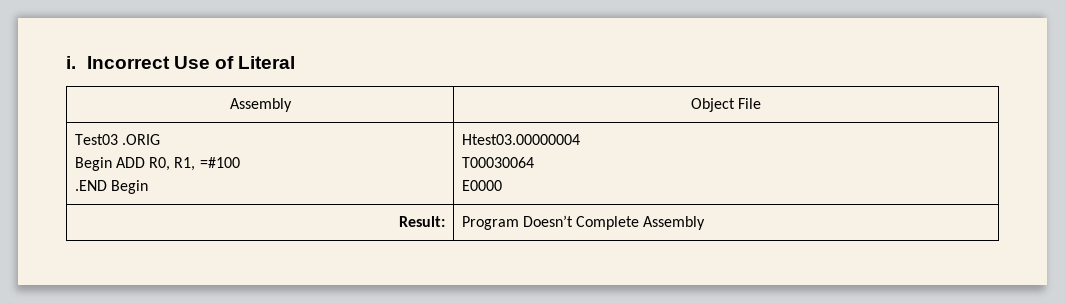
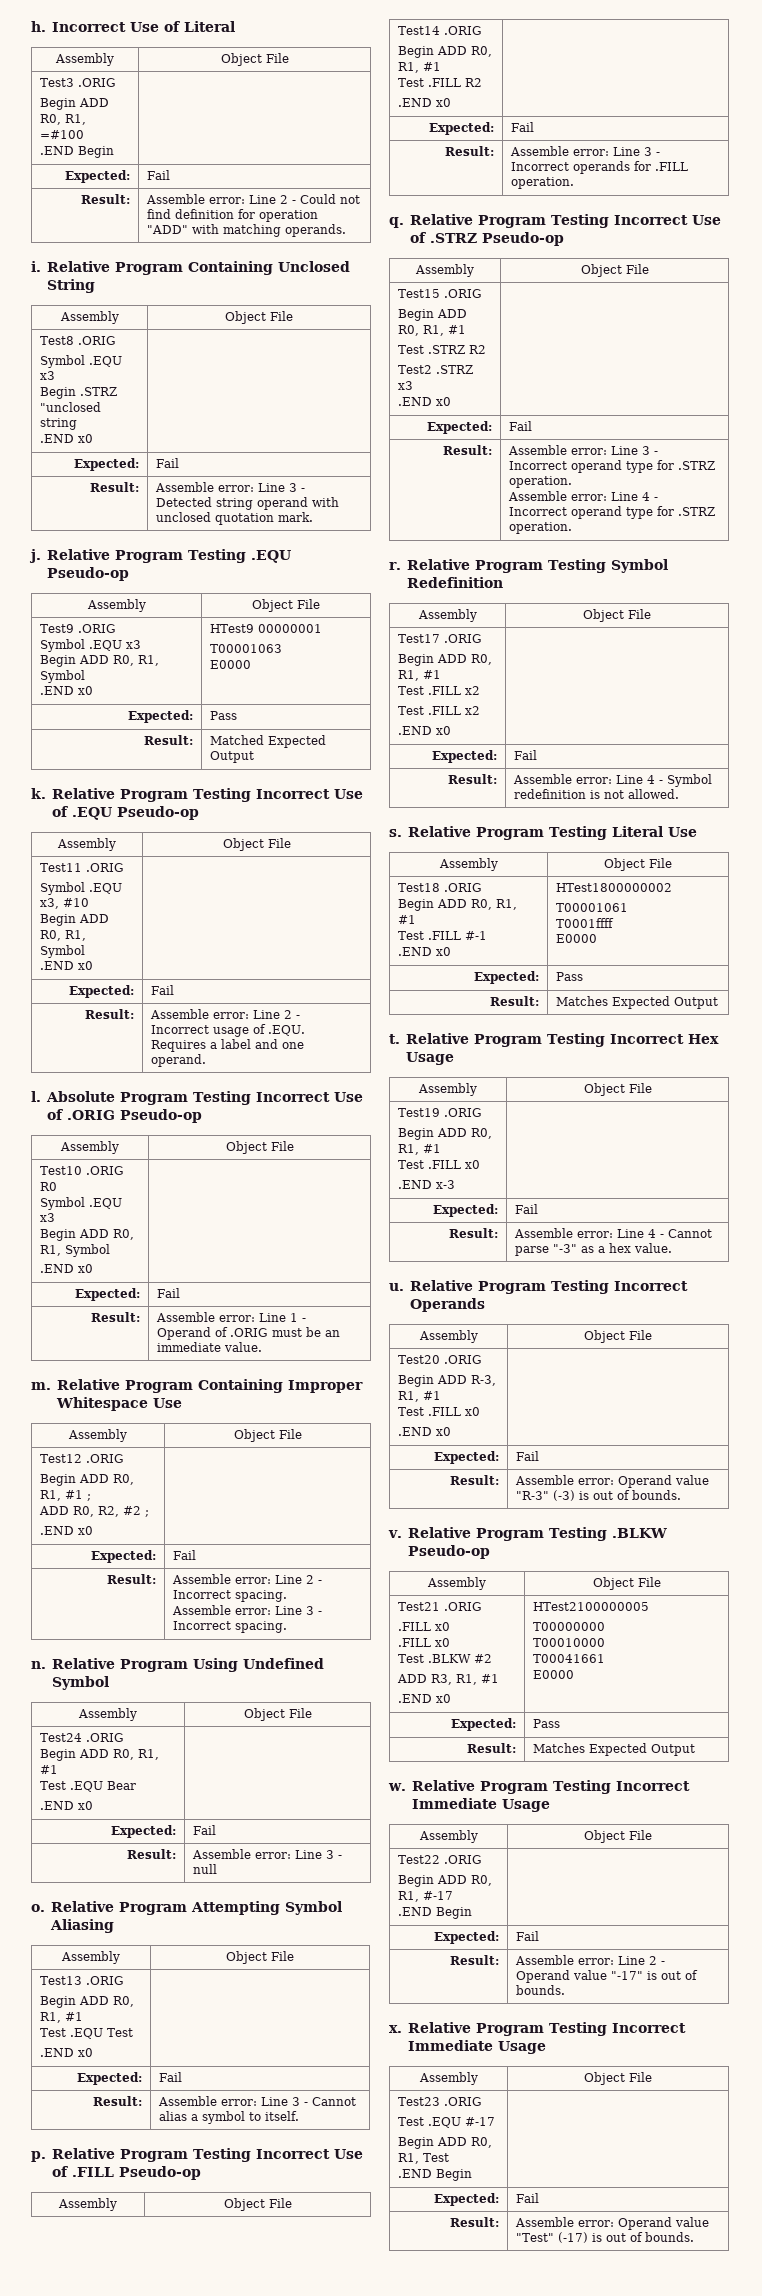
[66,56,76,69] i. -> [31,21,46,32] h.
[74,134,118,145] Test03 -> [40,78,75,87] Test3
[461,134,580,145] [461,157,534,168] [461,180,502,191] [399,216,446,227] [461,215,706,230] Htest03.00000004 // T00030064 // E0000 // Result: | Program Doesn’t Complete Assembly -> [64,170,130,183] [147,170,171,180] [80,194,130,204] [146,194,361,204] [147,209,319,222] [147,224,347,237] [31,261,350,275] [46,279,95,293] [59,311,119,324] [225,311,293,324] [40,336,117,345] [40,355,123,368] [40,371,56,380] [40,387,118,399] [40,402,102,412] [40,418,78,430] [40,434,94,443] [73,458,139,471] [156,458,180,468] [89,482,139,492] [155,482,306,492] [156,497,340,510] [156,512,314,525] [29,549,291,563] [46,567,129,581] [86,599,146,612] [252,599,320,612] [40,624,117,633] [40,639,142,652] [40,655,160,667] [40,670,86,683] [40,686,94,695] [210,624,323,633] [210,644,283,653] [210,660,252,669] [127,710,193,723] [210,711,238,720] [143,735,193,745] [210,735,327,748] [210,751,255,763] [31,788,363,802] [51,806,199,820] [57,838,116,851] [222,838,291,851] [40,863,125,872] [40,882,123,895] [40,898,90,909] [40,914,110,926] [40,930,87,941] [40,945,86,958] [40,961,94,970] [68,985,134,998] [151,985,175,995] [84,1009,134,1019] [150,1009,301,1019] [151,1024,306,1037] [151,1039,305,1052] [151,1054,207,1067] [31,1091,363,1105] [46,1109,202,1123] [60,1141,119,1154] [225,1141,294,1154] [40,1166,125,1175] [40,1182,58,1191] [40,1197,123,1210] [40,1213,56,1222] [40,1229,135,1241] [40,1244,111,1257] [40,1264,94,1273] [74,1288,140,1301] [157,1288,181,1298] [90,1312,140,1322] [156,1312,307,1322] [157,1327,341,1340] [157,1342,263,1352] [31,1379,363,1393] [55,1397,182,1411] [68,1429,127,1442] [233,1429,302,1442] [40,1454,125,1463] [40,1474,135,1486] [40,1490,92,1501] [39,1506,150,1517] [40,1526,94,1535] [90,1550,156,1563] [173,1550,197,1560] [106,1574,156,1584] [172,1574,323,1584] [173,1590,288,1602] [172,1605,323,1615] [173,1621,288,1633] [31,1658,324,1672] [51,1676,109,1690] [78,1708,137,1721] [243,1708,312,1721] [40,1733,125,1742] [40,1749,160,1761] [40,1765,59,1774] [40,1781,137,1792] [40,1801,94,1810] [110,1825,176,1838] [193,1825,217,1835] [126,1849,176,1859] [192,1849,343,1859] [193,1864,218,1874] [31,1901,342,1915] [49,1919,114,1933] [61,1951,120,1964] [226,1951,294,1964] [40,1976,125,1985] [40,1996,135,2008] [40,2012,84,2023] [40,2028,134,2039] [40,2048,94,2057] [76,2072,142,2085] [159,2072,183,2082] [92,2096,142,2106] [158,2096,357,2106] [159,2111,300,2124] [31,2148,363,2162] [51,2166,201,2180] [58,2198,117,2211] [223,2198,292,2211] [398,26,483,35] [398,46,493,58] [398,62,442,73] [398,78,483,87] [398,98,452,107] [428,122,494,135] [511,122,535,132] [444,146,494,156] [510,146,661,156] [511,161,689,174] [511,177,575,189] [389,214,721,228] [409,232,564,246] [415,264,474,277] [580,264,649,277] [398,289,483,298] [398,309,468,321] [398,325,467,336] [398,345,487,354] [398,365,474,374] [398,381,414,390] [398,397,452,406] [426,421,492,434] [509,421,533,431] [442,445,492,455] [508,445,659,455] [509,460,716,473] [509,476,573,488] [508,491,659,501] [509,506,716,519] [509,522,573,534] [389,559,668,573] [406,577,503,588] [417,609,477,622] [583,609,651,622] [398,634,483,643] [398,654,493,666] [398,670,442,681] [398,686,481,695] [398,706,481,715] [398,726,452,735] [431,750,497,763] [514,750,538,760] [447,774,497,784] [513,774,713,787] [514,789,680,799] [389,826,697,840] [438,858,498,871] [604,858,672,871] [398,883,483,892] [398,899,518,911] [398,915,417,924] [398,931,488,940] [398,947,452,956] [556,883,673,892] [556,903,629,912] [556,918,615,928] [556,934,598,943] [473,971,539,984] [556,972,584,981] [489,996,539,1006] [556,996,719,1009] [389,1033,719,1047] [405,1052,454,1065] [418,1083,477,1096] [583,1083,652,1096] [398,1108,483,1117] [398,1128,493,1140] [398,1144,442,1155] [398,1160,481,1169] [398,1180,456,1189] [432,1204,498,1217] [515,1204,539,1214] [448,1228,498,1238] [514,1228,713,1238] [515,1243,673,1256] [389,1280,688,1294] [409,1298,485,1312] [418,1330,478,1343] [584,1330,652,1343] [398,1355,483,1364] [398,1375,497,1387] [398,1391,442,1402] [398,1407,481,1416] [398,1427,452,1436] [433,1451,499,1464] [516,1451,540,1461] [449,1475,499,1485] [515,1475,710,1488] [516,1490,682,1501] [388,1527,667,1541] [407,1545,490,1559] [427,1577,486,1590] [592,1577,661,1590] [398,1602,483,1611] [398,1622,451,1631] [398,1638,451,1647] [398,1654,493,1663] [397,1674,500,1685] [398,1694,452,1703] [533,1602,650,1611] [533,1622,606,1631] [533,1638,606,1647] [533,1654,606,1663] [533,1670,575,1679] [450,1718,516,1731] [533,1719,561,1728] [466,1743,516,1753] [533,1743,696,1756] [388,1780,690,1794] [411,1798,550,1812] [418,1830,478,1843] [584,1830,652,1843] [398,1855,483,1864] [398,1875,493,1887] [398,1891,454,1902] [398,1907,473,1919] [433,1931,499,1944] [516,1931,540,1941] [449,1955,499,1965] [515,1955,666,1965] [516,1970,699,1983] [516,1985,566,1995] [389,2022,686,2036] [407,2040,546,2054] [418,2072,478,2085] [584,2072,652,2085] [398,2097,483,2106] [398,2117,496,2128] [398,2137,493,2149] [398,2153,450,2164] [398,2169,473,2181] [433,2193,499,2206] [516,2193,540,2203] [449,2217,499,2227] [515,2217,710,2230] [516,2232,695,2243] // Expected: | Fail // Result: | Assemble error: Line 2 - Could not find definition for operation "ADD" with matching operands. // i. Relative Program Containing Unclosed String // Assembly | Object File // Test8 .ORIG // Symbol .EQU x3 // Begin .STRZ "unclosed string // .END x0 | // Expected: | Fail // Result: | Assemble error: Line 3 - Detected string operand with unclosed quotation mark. // j. Relative Program Testing .EQU Pseudo-op // Assembly | Object File // Test9 .ORIG // Symbol .EQU x3 // Begin ADD R0, R1, Symbol // .END x0 | HTest9 00000001 // T00001063 // E0000 // Expected: | Pass // Result: | Matched Expected Output // k. Relative Program Testing Incorrect Use of .EQU Pseudo-op // Assembly | Object File // Test11 .ORIG // Symbol .EQU x3, #10 // Begin ADD R0, R1, Symbol // .END x0 | // Expected: | Fail // Result: | Assemble error: Line 2 - Incorrect usage of .EQU. Requires a label and one operand. // l. Absolute Program Testing Incorrect Use of .ORIG Pseudo-op // Assembly | Object File // Test10 .ORIG R0 // Symbol .EQU x3 // Begin ADD R0, R1, Symbol // .END x0 | // Expected: | Fail // Result: | Assemble error: Line 1 - Operand of .ORIG must be an immediate value. // m. Relative Program Containing Improper Whitespace Use // Assembly | Object File // Test12 .ORIG // Begin ADD R0, R1, #1 ; // ADD R0, R2, #2 ; // .END x0 | // Expected: | Fail // Result: | Assemble error: Line 2 - Incorrect spacing. // Assemble error: Line 3 - Incorrect spacing. // n. Relative Program Using Undefined Symbol // Assembly | Object File // Test24 .ORIG // Begin ADD R0, R1, #1 // Test .EQU Bear // .END x0 | // Expected: | Fail // Result: | Assemble error: Line 3 - null // o. Relative Program Attempting Symbol Aliasing // Assembly | Object File // Test13 .ORIG // Begin ADD R0, R1, #1 // Test .EQU Test // .END x0 | // Expected: | Fail // Result: | Assemble error: Line 3 - Cannot alias a symbol to itself. // p. Relative Program Testing Incorrect Use of .FILL Pseudo-op // Assembly | Object File // Test14 .ORIG // Begin ADD R0, R1, #1 // Test .FILL R2 // .END x0 | // Expected: | Fail // Result: | Assemble error: Line 3 - Incorrect operands for .FILL operation. // q. Relative Program Testing Incorrect Use of .STRZ Pseudo-op // Assembly | Object File // Test15 .ORIG // Begin ADD R0, R1, #1 // Test .STRZ R2 // Test2 .STRZ x3 // .END x0 | // Expected: | Fail // Result: | Assemble error: Line 3 - Incorrect operand type for .STRZ operation. // Assemble error: Line 4 - Incorrect operand type for .STRZ operation. // r. Relative Program Testing Symbol Redefinition // Assembly | Object File // Test17 .ORIG // Begin ADD R0, R1, #1 // Test .FILL x2 // Test .FILL x2 // .END x0 | // Expected: | Fail // Result: | Assemble error: Line 4 - Symbol redefinition is not allowed. // s. Relative Program Testing Literal Use // Assembly | Object File // Test18 .ORIG // Begin ADD R0, R1, #1 // Test .FILL #-1 // .END x0 | HTest1800000002 // T00001061 // T0001ffff // E0000 // Expected: | Pass // Result: | Matches Expected Output // t. Relative Program Testing Incorrect Hex Usage // Assembly | Object File // Test19 .ORIG // Begin ADD R0, R1, #1 // Test .FILL x0 // .END x-3 | // Expected: | Fail // Result: | Assemble error: Line 4 - Cannot parse "-3" as a hex value. // u. Relative Program Testing Incorrect Operands // Assembly | Object File // Test20 .ORIG // Begin ADD R-3, R1, #1 // Test .FILL x0 // .END x0 | // Expected: | Fail // Result: | Assemble error: Operand value "R-3" (-3) is out of bounds. // v. Relative Program Testing .BLKW Pseudo-op // Assembly | Object File // Test21 .ORIG // .FILL x0 // .FILL x0 // Test .BLKW #2 // ADD R3, R1, #1 // .END x0 | HTest2100000005 // T00000000 // T00010000 // T00041661 // E0000 // Expected: | Pass // Result: | Matches Expected Output // w. Relative Program Testing Incorrect Immediate Usage // Assembly | Object File // Test22 .ORIG // Begin ADD R0, R1, #-17 // .END Begin | // Expected: | Fail // Result: | Assemble error: Line 2 - Operand value "-17" is out of bounds. // x. Relative Program Testing Incorrect Immediate Usage // Assembly | Object File // Test23 .ORIG // Test .EQU #-17 // Begin ADD R0, R1, Test // .END Begin | // Expected: | Fail // Result: | Assemble error: Operand value "Test" (-17) is out of bounds.

